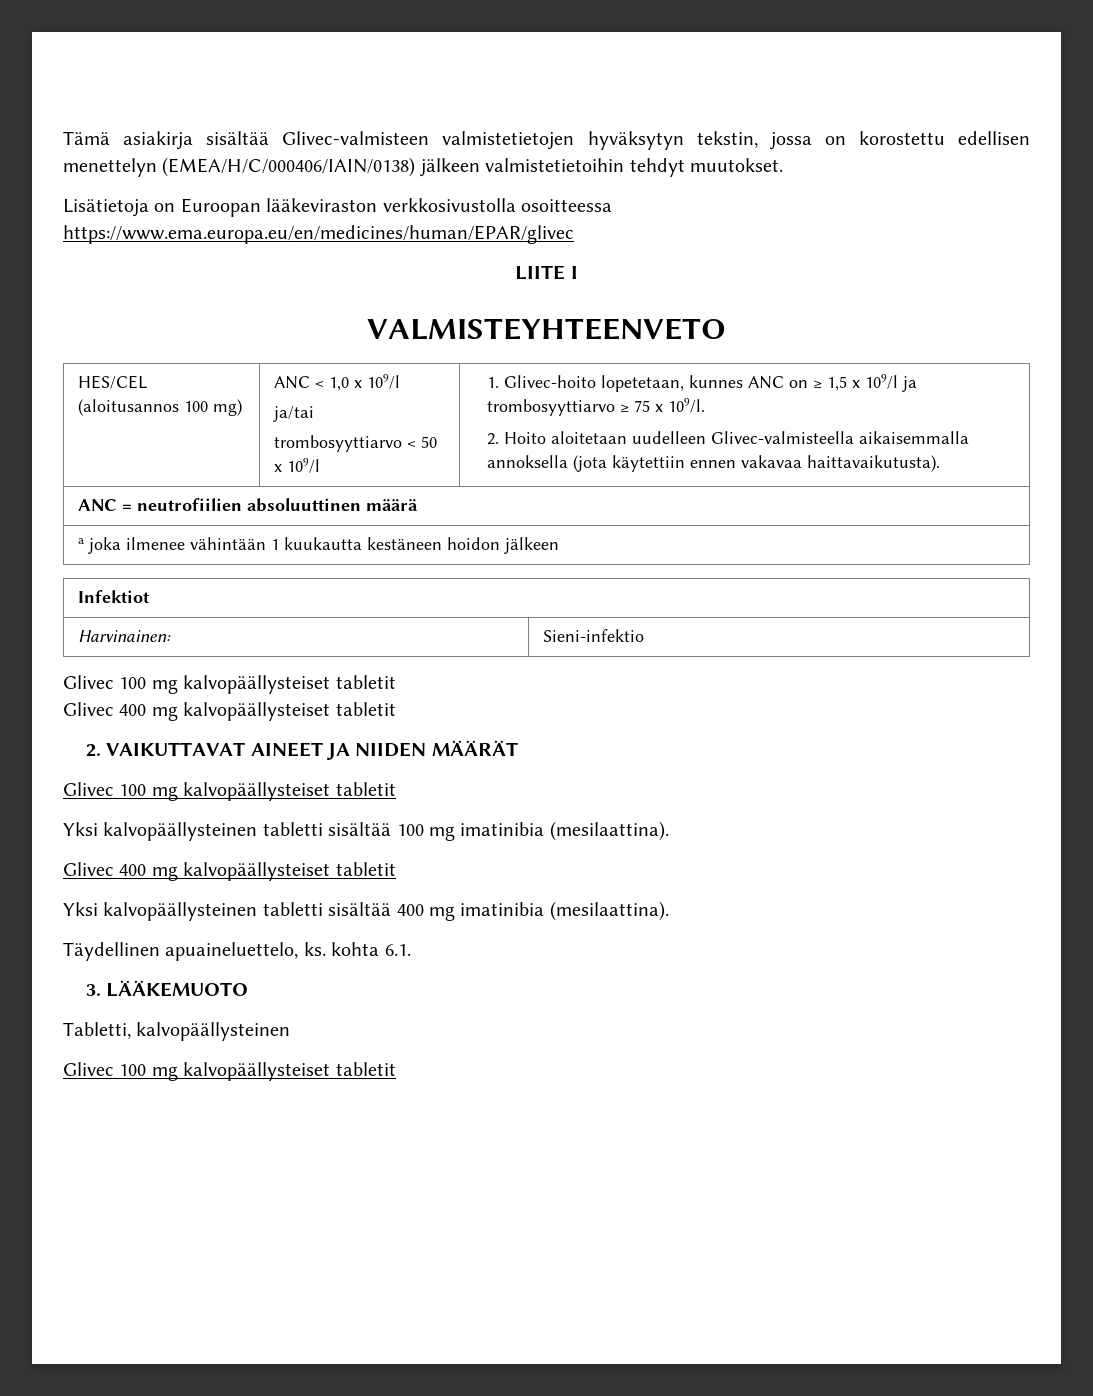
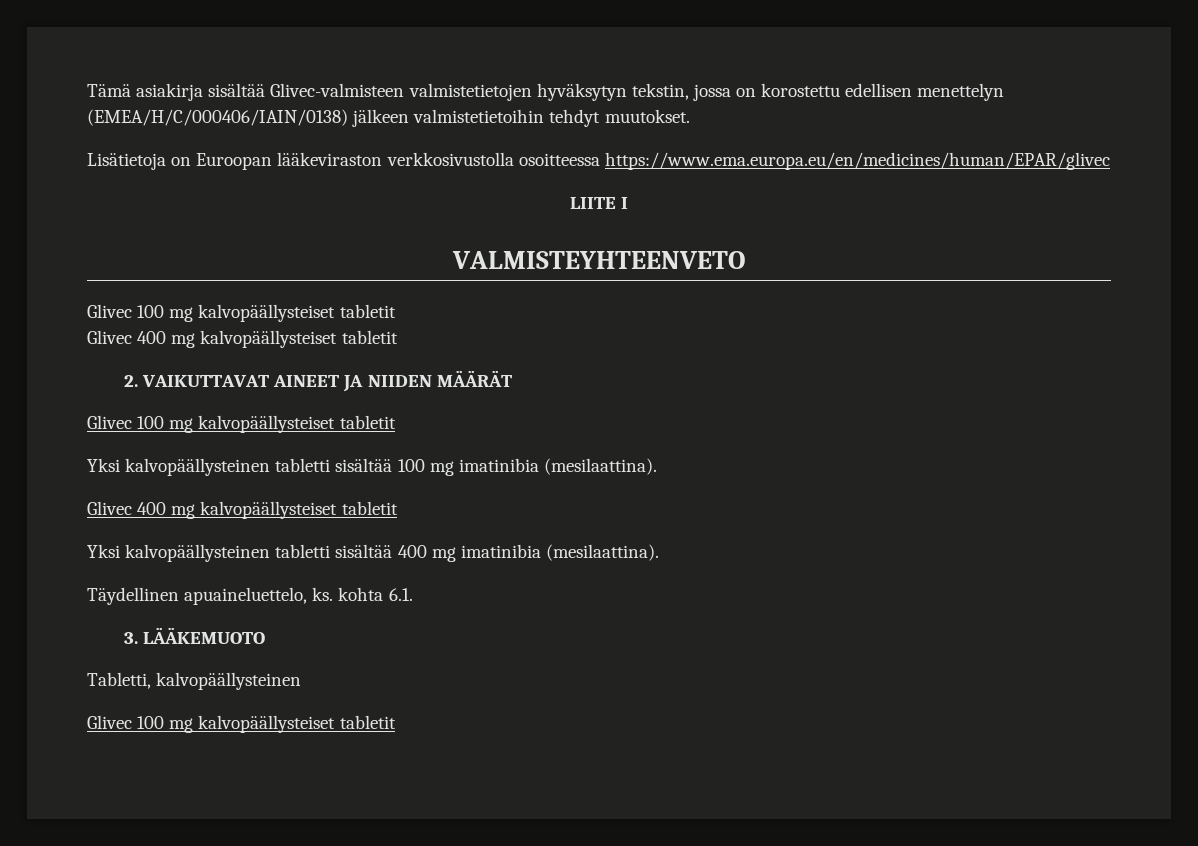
[77,375,147,389] [77,399,242,416] [273,374,400,391] [272,406,314,422] [273,435,437,452] [273,458,320,473] [487,374,918,392] [487,398,706,416] [487,431,970,445] [487,455,941,472] [77,498,418,512] [77,537,559,554] [77,590,150,603] [77,630,171,642] [542,629,644,642] // HES/CEL (aloitusannos 100 mg) | ANC < 1,0 x 109/l // ja/tai // trombosyyttiarvo < 50 x 109/l | 1. Glivec-hoito lopetetaan, kunnes ANC on ≥ 1,5 x 109/l ja trombosyyttiarvo ≥ 75 x 109/l. // 2. Hoito aloitetaan uudelleen Glivec-valmisteella aikaisemmalla annoksella (jota käytettiin ennen vakavaa haittavaikutusta). // ANC = neutrofiilien absoluuttinen määrä // a joka ilmenee vähintään 1 kuukautta kestäneen hoidon jälkeen // Infektiot // Harvinainen: | Sieni-infektio -> (745, 260) none

